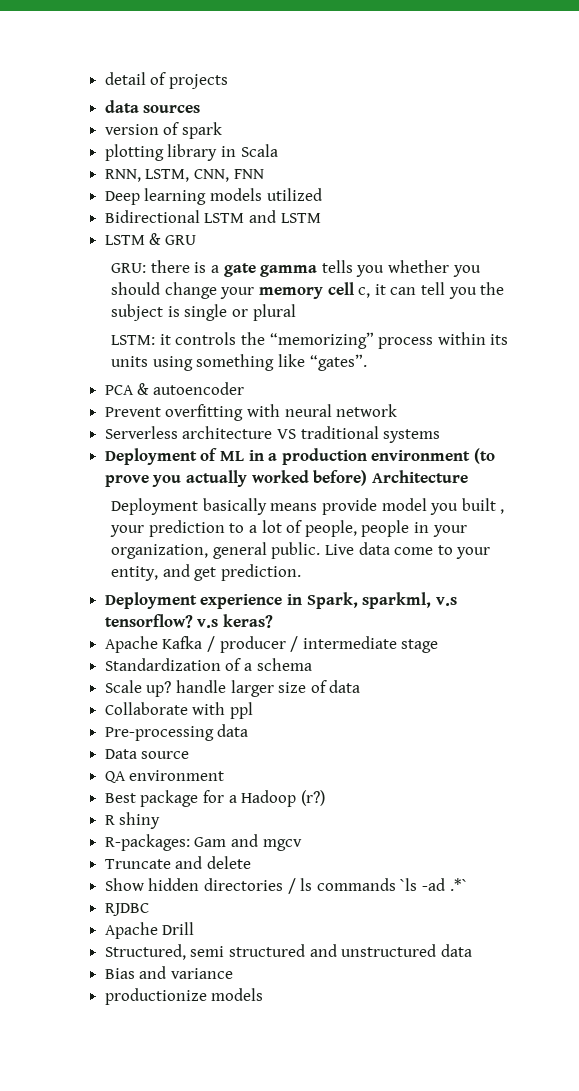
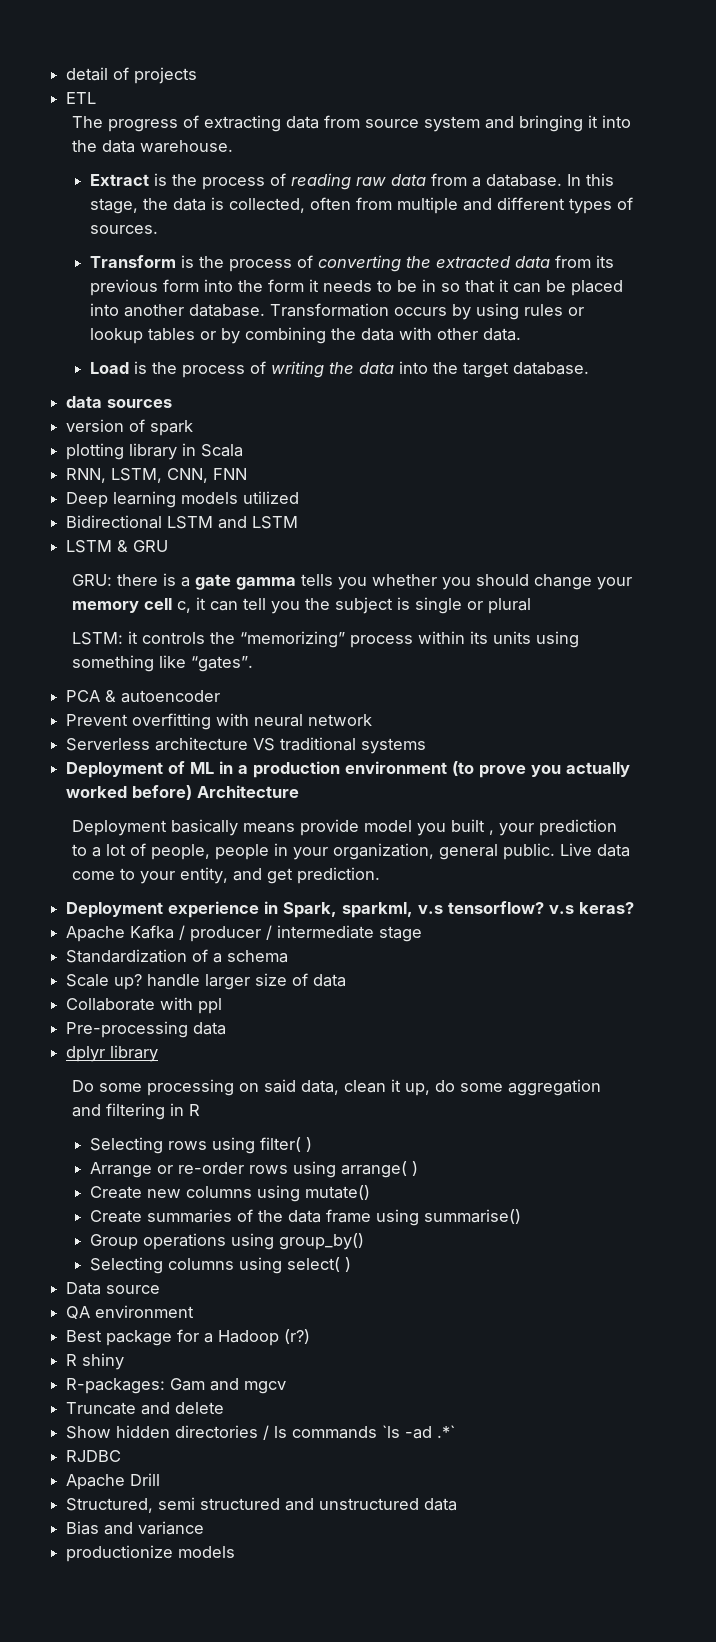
(229, 81) none -> [65,92,96,104] [71,115,631,132] [71,140,233,153] [89,173,614,190] [89,197,633,214] [89,225,158,234] [89,255,614,272] [89,279,623,296] [89,303,584,320] [89,327,521,344] [89,361,589,378] // ETL // The progress of extracting data from source system and bringing it into the data warehouse. // Extract is the process of reading raw data from a database. In this stage, the data is collected, often from multiple and different types of sources. // Transform is the process of converting the extracted data from its previous form into the form it needs to be in so that it can be placed into another database. Transformation occurs by using rules or lookup tables or by combining the data with other data. // Load is the process of writing the data into the target database.
(249, 730) none -> [65,1045,158,1062] [71,1079,601,1096] [71,1103,200,1120] [89,1137,312,1154] [89,1161,418,1178] [89,1185,370,1202] [89,1209,521,1226] [89,1233,364,1250] [89,1257,351,1274] // dplyr library // Do some processing on said data, clean it up, do some aggregation and filtering in R // Selecting rows using filter( ) // Arrange or re-order rows using arrange( ) // Create new columns using mutate() // Create summaries of the data frame using summarise() // Group operations using group_by() // Selecting columns using select( )

